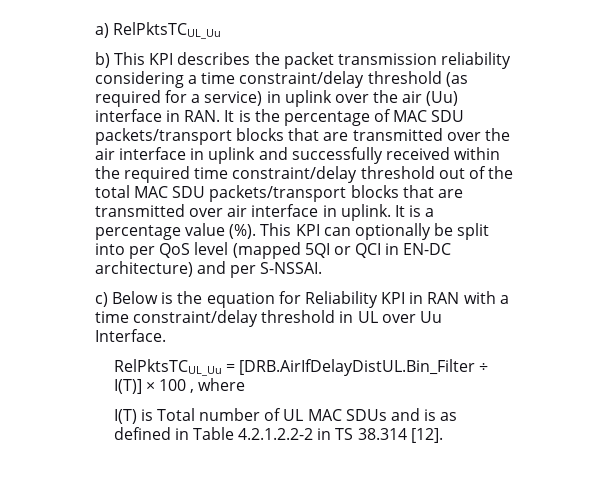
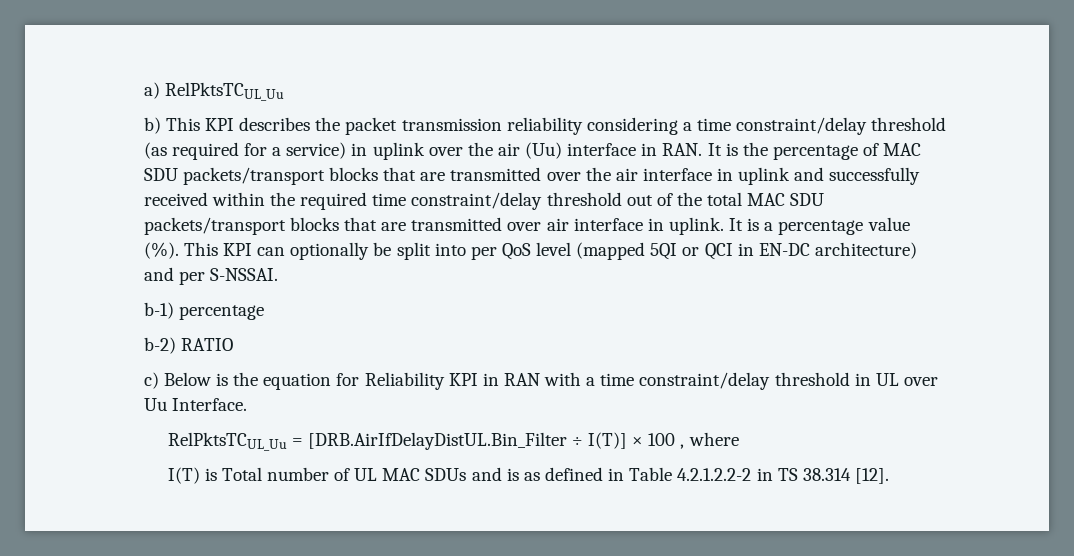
(323, 268) none -> [143,302,264,320] [143,337,233,354] // b-1) percentage // b-2) RATIO

